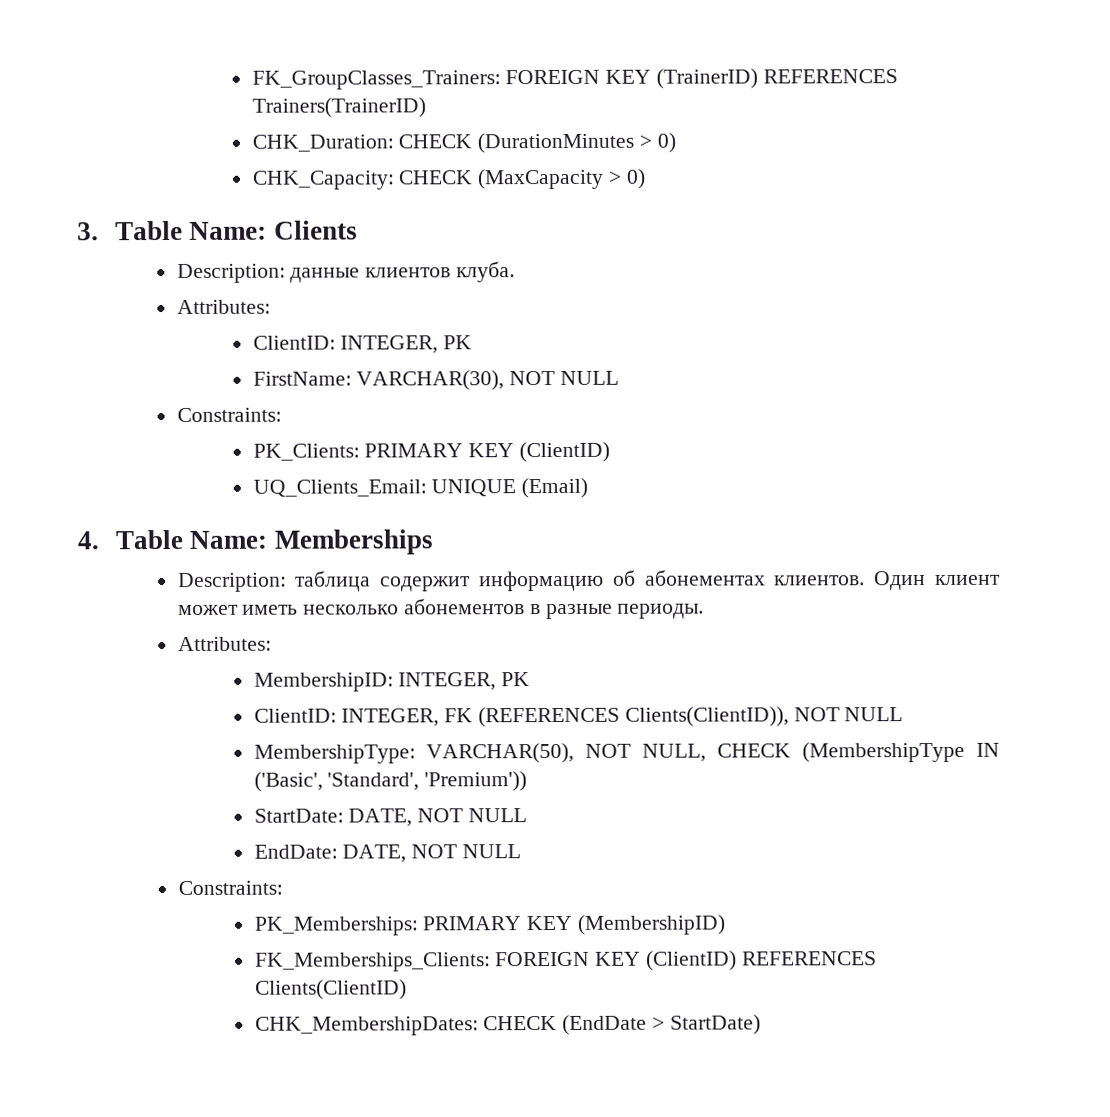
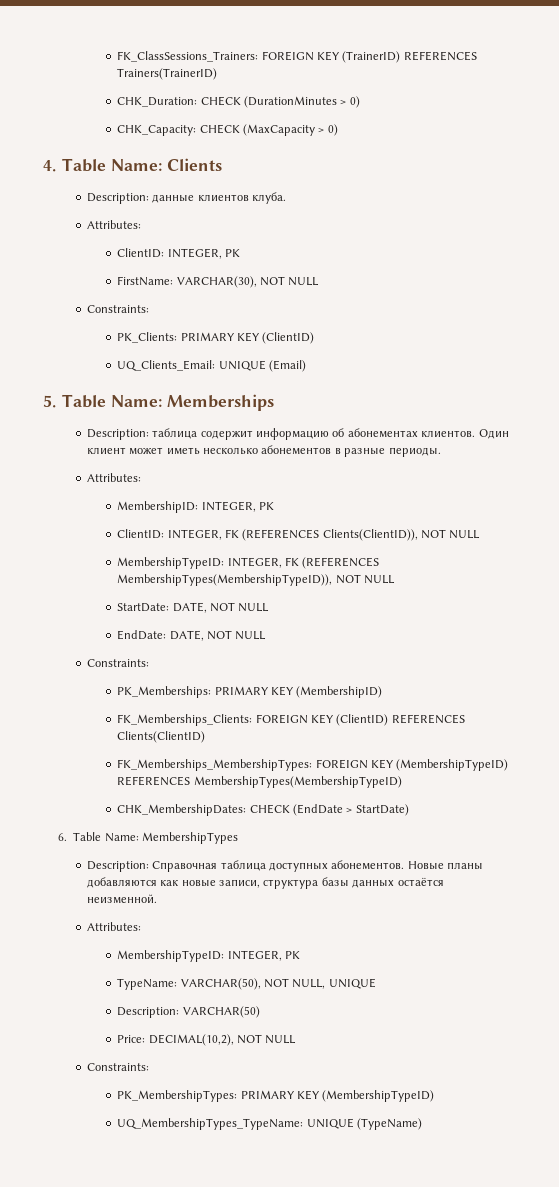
[251,70,501,90] FK_GroupClasses_Trainers: -> [117,51,259,62] FK_ClassSessions_Trainers:
[77,222,99,241] 3. -> [43,160,56,172] 4.
[77,531,99,550] 4. -> [43,395,56,408] 5.
[253,741,1000,764] [253,771,528,792] MembershipType: VARCHAR(50), NOT NULL, CHECK (MembershipType IN ('Basic', 'Standard', 'Premium')) -> [117,557,380,569] [117,574,395,586] MembershipTypeID: INTEGER, FK (REFERENCES MembershipTypes(MembershipTypeID)), NOT NULL
(407, 989) none -> [117,759,509,771] [117,776,402,788] // FK_Memberships_MembershipTypes: FOREIGN KEY (MembershipTypeID) REFERENCES MembershipTypes(MembershipTypeID)
(761, 1024) none -> [58,832,239,844] [86,860,484,872] [86,877,444,889] [86,894,157,904] [86,922,141,931] [117,950,300,962] [117,978,376,990] [117,1006,260,1018] [117,1034,297,1046] [86,1063,149,1071] [117,1090,435,1102] [117,1118,422,1130] // 6. Table Name: MembershipTypes // Description: Справочная таблица доступных абонементов. Новые планы добавляются как новые записи, структура базы данных остаётся неизменной. // Attributes: // MembershipTypeID: INTEGER, PK // TypeName: VARCHAR(50), NOT NULL, UNIQUE // Description: VARCHAR(50) // Price: DECIMAL(10,2), NOT NULL // Constraints: // PK_MembershipTypes: PRIMARY KEY (MembershipTypeID) // UQ_MembershipTypes_TypeName: UNIQUE (TypeName)

